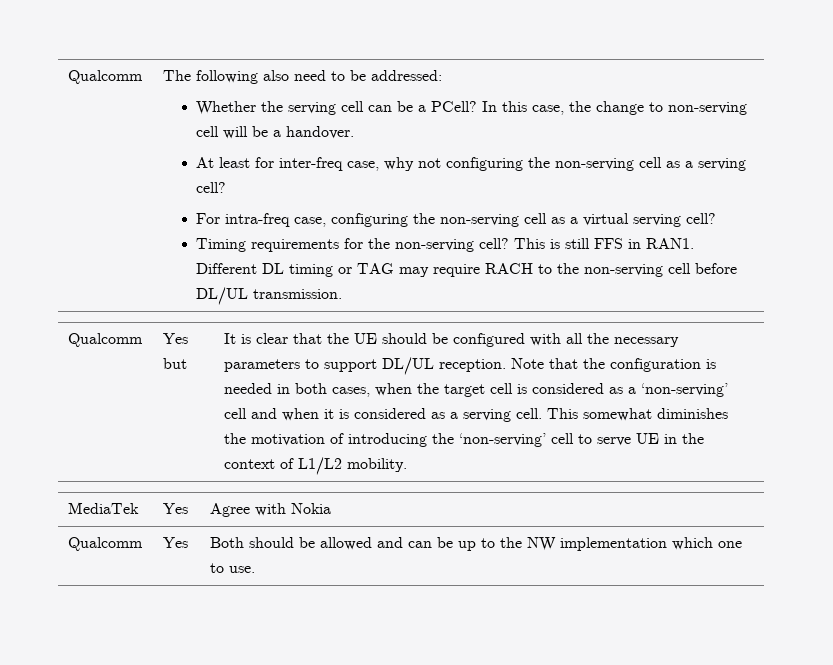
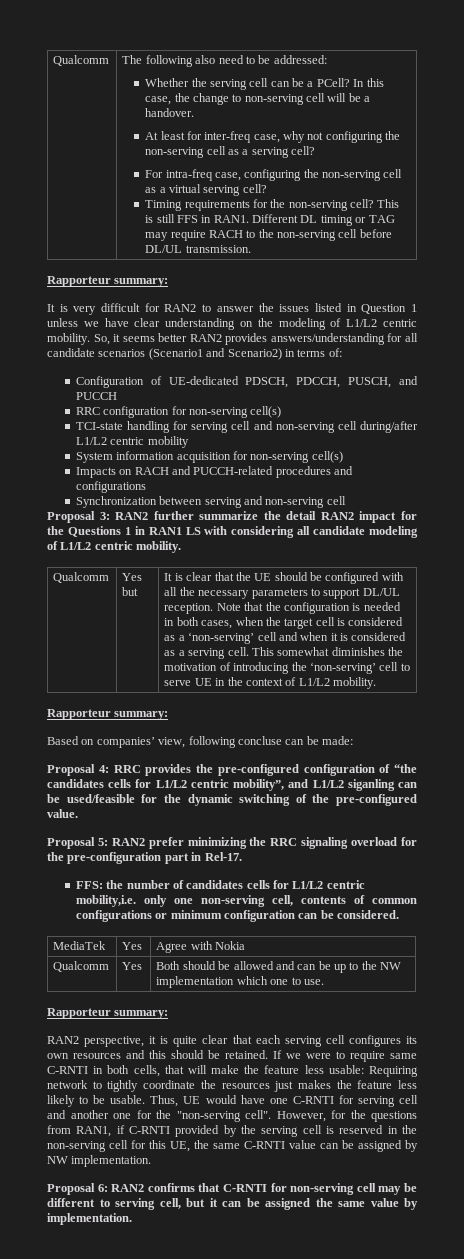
(343, 294) none -> [47,276,169,287] [47,303,417,315] [47,318,418,330] [47,333,418,345] [47,348,342,360] [75,376,418,388] [75,392,117,400] [75,406,282,418] [75,421,419,433] [75,436,189,448] [75,451,343,463] [75,466,354,478] [75,481,146,493] [75,496,346,508] [47,511,417,523] [47,526,418,538] [47,541,182,553] // Rapporteur summary: // It is very difficult for RAN2 to answer the issues listed in Question 1 unless we have clear understanding on the modeling of L1/L2 centric mobility. So, it seems better RAN2 provides answers/understanding for all candidate scenarios (Scenario1 and Scenario2) in terms of: // Configuration of UE-dedicated PDSCH, PDCCH, PUSCH, and PUCCH // RRC configuration for non-serving cell(s) // TCI-state handling for serving cell and non-serving cell during/after L1/L2 centric mobility // System information acquisition for non-serving cell(s) // Impacts on RACH and PUCCH-related procedures and configurations // Synchronization between serving and non-serving cell // Proposal 3: RAN2 further summarize the detail RAN2 impact for the Questions 1 in RAN1 LS with considering all candidate modeling of L1/L2 centric mobility.
(408, 465) none -> [47,709,169,720] [47,736,353,748] [47,764,417,776] [47,779,418,791] [47,794,417,806] [47,809,78,818] [47,837,417,849] [47,852,242,864] [75,880,365,889] [75,895,417,907] [75,910,400,922] // Rapporteur summary: // Based on companies’ view, following concluse can be made: // Proposal 4: RRC provides the pre-configured configuration of “the candidates cells for L1/L2 centric mobility”, and L1/L2 siganling can be used/feasible for the dynamic switching of the pre-configured value. // Proposal 5: RAN2 prefer minimizing the RRC signaling overload for the pre-configuration part in Rel-17. // FFS: the number of candidates cells for L1/L2 centric mobility,i.e. only one non-serving cell, contents of common configurations or minimum configuration can be considered.
(256, 569) none -> [47,1008,169,1019] [47,1035,417,1047] [47,1050,417,1062] [47,1065,419,1077] [47,1080,417,1092] [47,1095,418,1107] [47,1110,417,1122] [47,1125,417,1137] [47,1140,418,1152] [47,1155,152,1167] [47,1183,418,1195] [47,1198,418,1210] [47,1213,132,1225] // Rapporteur summary: // RAN2 perspective, it is quite clear that each serving cell configures its own resources and this should be retained. If we were to require same C-RNTI in both cells, that will make the feature less usable: Requiring network to tightly coordinate the resources just makes the feature less likely to be usable. Thus, UE would have one C-RNTI for serving cell and another one for the "non-serving cell". However, for the questions from RAN1, if C-RNTI provided by the serving cell is reserved in the non-serving cell for this UE, the same C-RNTI value can be assigned by NW implementation. // Proposal 6: RAN2 confirms that C-RNTI for non-serving cell may be different to serving cell, but it can be assigned the same value by implementation.

